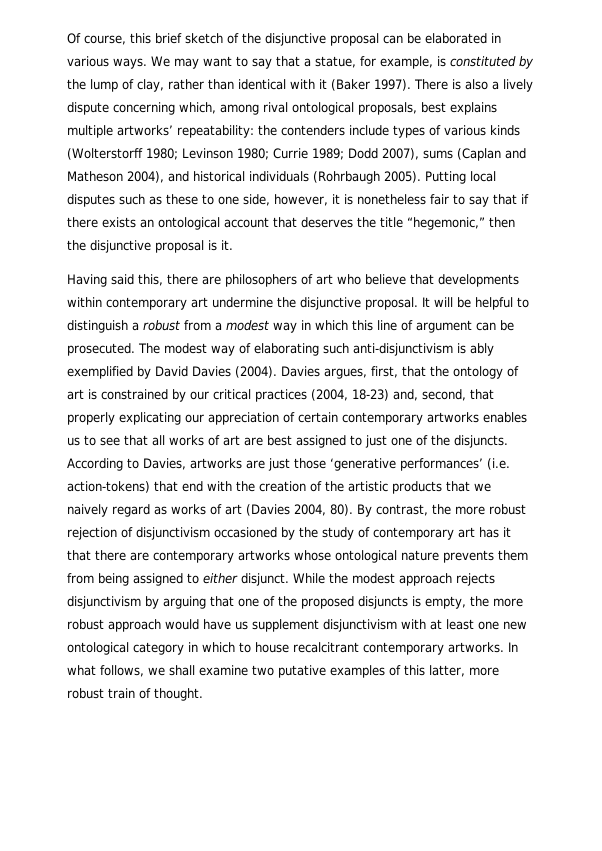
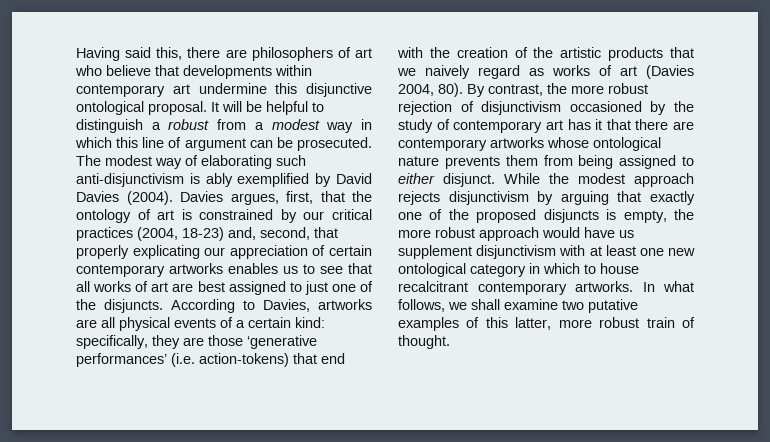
[67,33,501,46] [67,56,534,69] [67,79,533,92] [67,102,497,115] [67,125,520,138] [67,148,526,161] [67,171,496,184] [67,194,529,207] [67,217,515,230] [67,240,233,253] Of course, this brief sketch of the disjunctive proposal can be elaborated in various ways. We may want to say that a statue, for example, is constituted by the lump of clay, rather than identical with it (Baker 1997). There is also a lively dispute concerning which, among rival ontological proposals, best explains multiple artworks’ repeatability: the contenders include types of various kinds (Wolterstorff 1980; Levinson 1980; Currie 1989; Dodd 2007), sums (Caplan and Matheson 2004), and historical individuals (Rohrbaugh 2005). Putting local disputes such as these to one side, however, it is nonetheless fair to say that if there exists an ontological account that deserves the title “hegemonic,” then the disjunctive proposal is it. // -> (76, 54) none
[277,297,361,310] the disjunctive -> [275,83,372,97] [76,101,144,115] this disjunctive ontological
[268,458,290,471] just -> [101,317,325,331] [76,335,204,349] all physical events of a certain kind: specifically, they are
(234, 601) none -> [650,191,695,205] exactly

